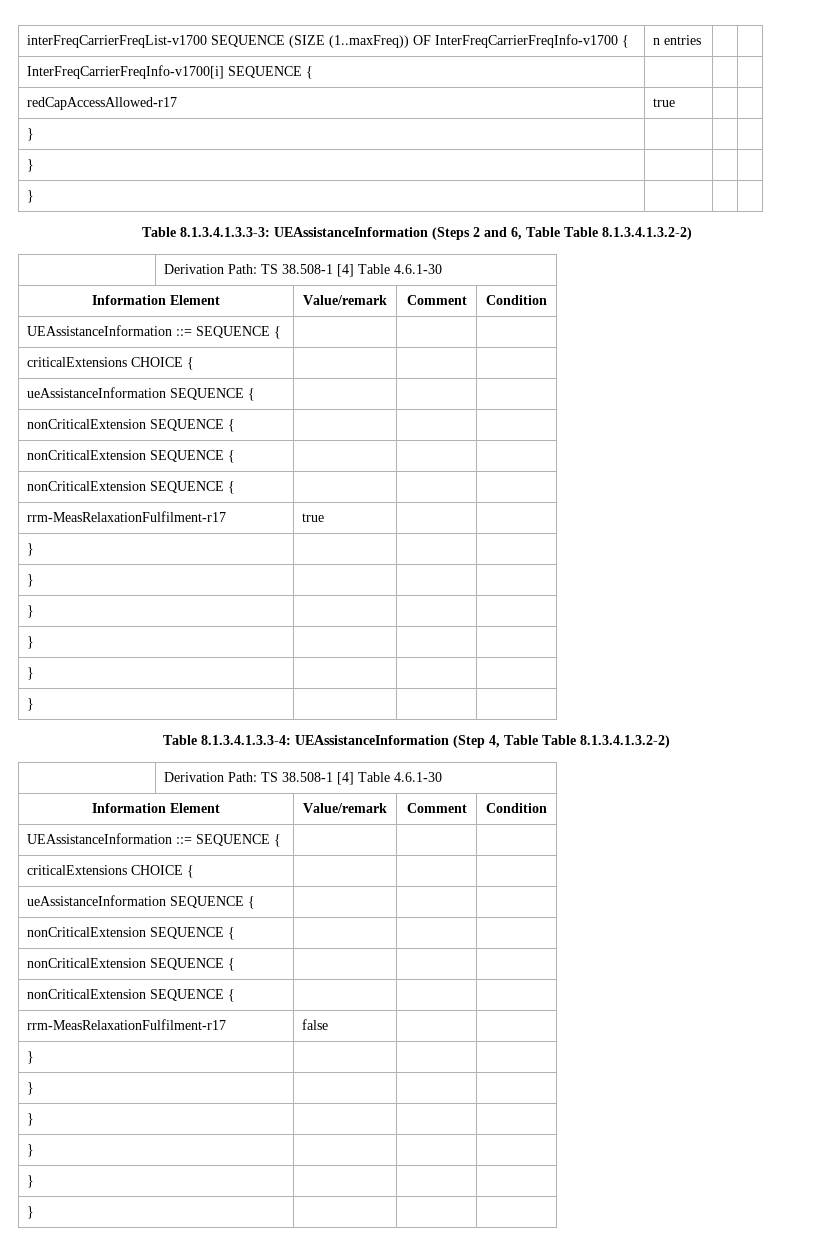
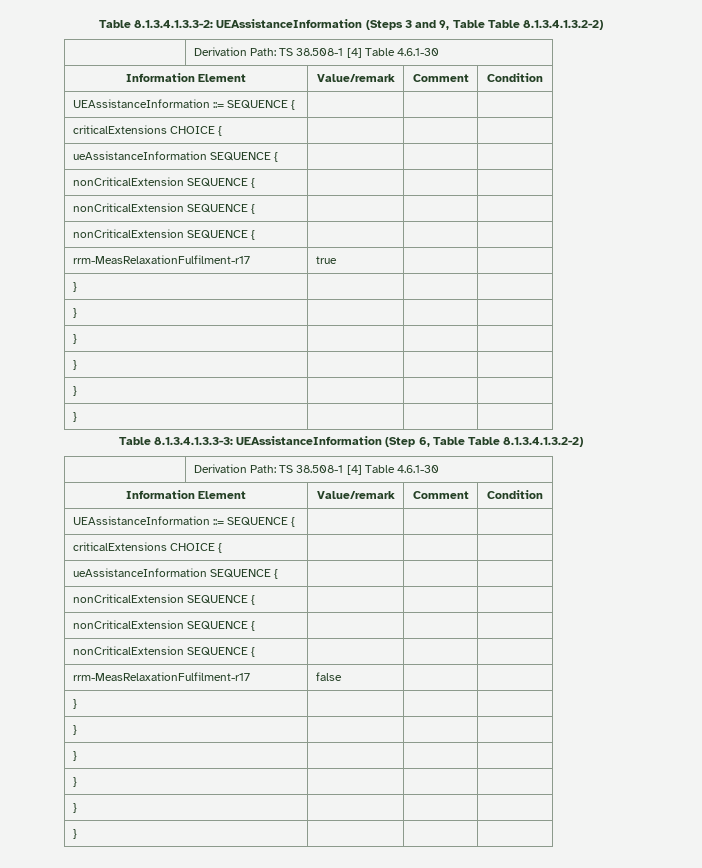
[27,34,630,48] [653,35,702,45] [27,65,314,79] [27,97,178,110] [653,98,676,107] [27,128,35,141] [27,159,35,172] [27,190,35,203] [141,227,522,240] interFreqCarrierFreqList-v1700 SEQUENCE (SIZE (1..maxFreq)) OF InterFreqCarrierFreqInfo-v1700 { | n entries | | // InterFreqCarrierFreqInfo-v1700[i] SEQUENCE { | | | // redCapAccessAllowed-r17 | true | | // } | | | // } | | | // } | | | // Table 8.1.3.4.1.3.3-3: UEAssistanceInformation (Steps 2 and 6, -> [98,19,450,30] Table 8.1.3.4.1.3.3-2: UEAssistanceInformation (Steps 3 and 9,
[201,735,291,745] 8.1.3.4.1.3.3-4: -> [153,437,233,445] 8.1.3.4.1.3.3-3:
[489,735,500,748] 4, -> [418,437,430,447] 6,

